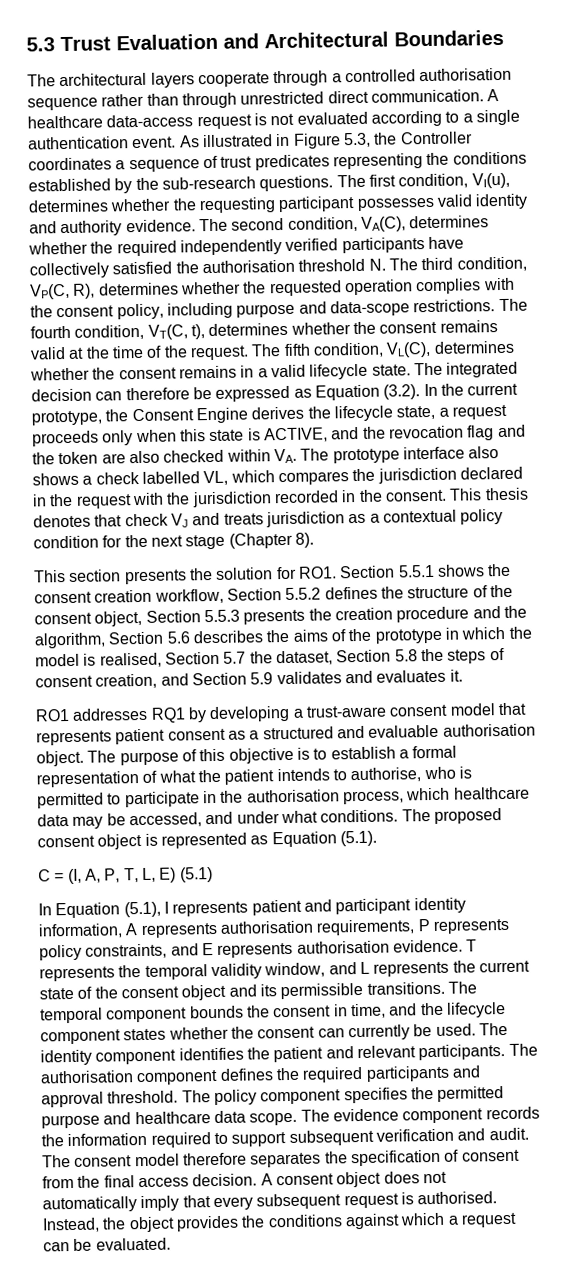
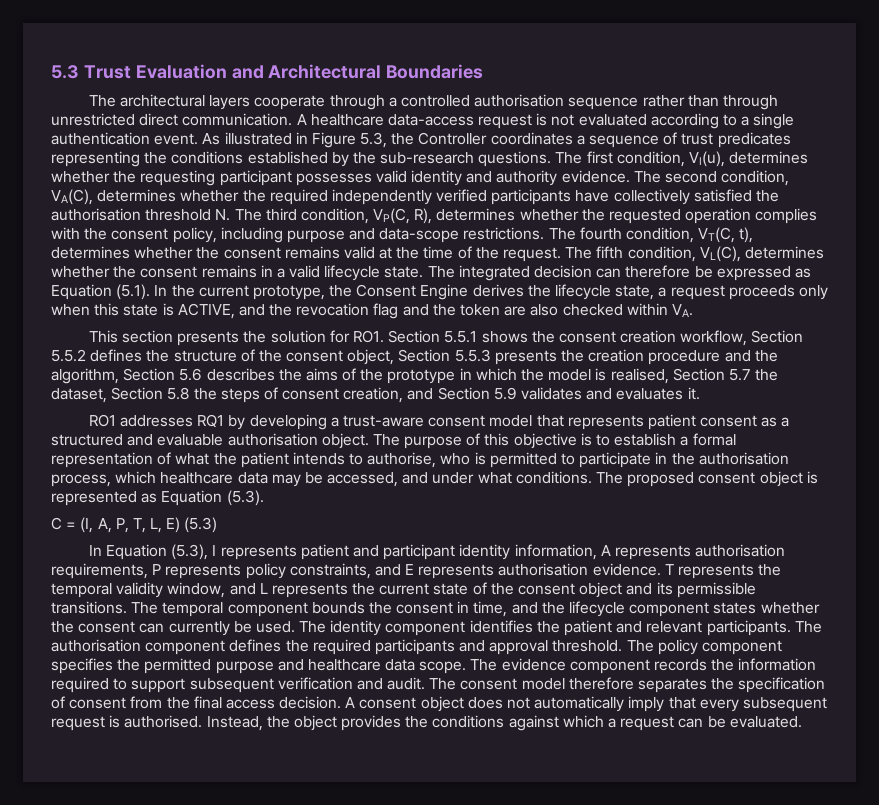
[383,384,421,400] (3.2). -> [116,284,151,300] (5.1).
[300,446,500,464] [32,466,523,486] [32,487,529,509] [33,508,504,528] [33,532,314,550] The prototype interface also shows a check labelled VL, which compares the jurisdiction declared in the request with the jurisdiction recorded in the consent. This thesis denotes that check VJ and treats jurisdiction as a contextual policy condition for the next stage (Chapter 8). -> (693, 310) none
[339,830,377,847] (5.1). -> [226,490,264,506] (5.3).
[179,867,213,883] (5.1) -> [184,517,218,533] (5.3)
[123,901,161,918] (5.1), -> [171,544,209,560] (5.3),

